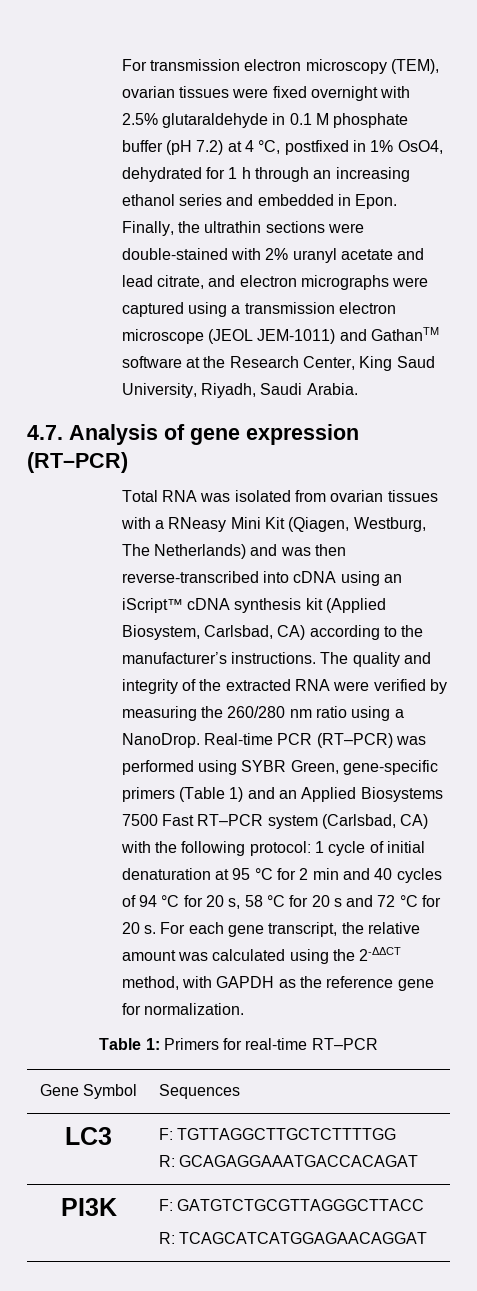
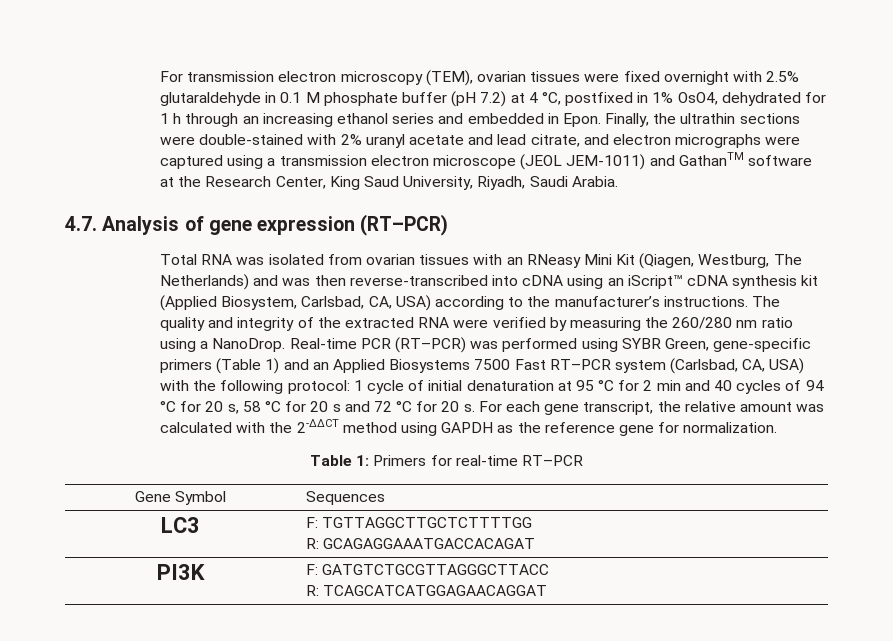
[154,520,164,529] a -> [506,257,523,265] an
[277,625,306,640] CA) -> [368,295,431,311] CA, USA)
[400,814,429,829] CA) -> [742,358,805,374] CA, USA)
[289,949,329,964] using -> [236,422,266,433] with
[121,976,212,990] method, with -> [342,422,437,436] method using

